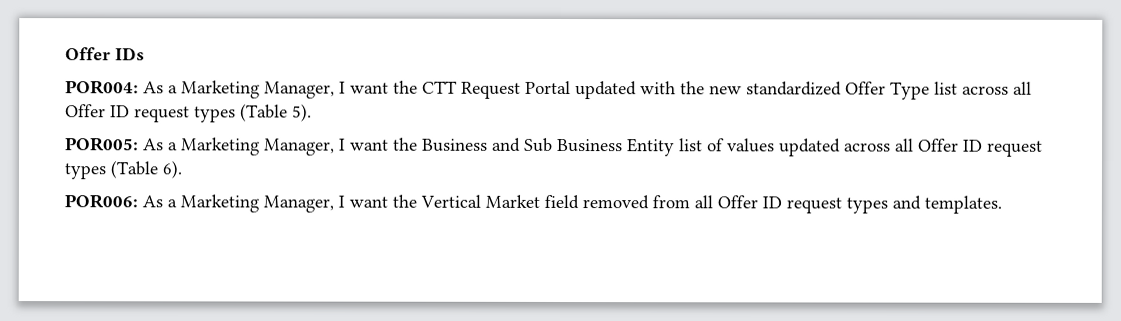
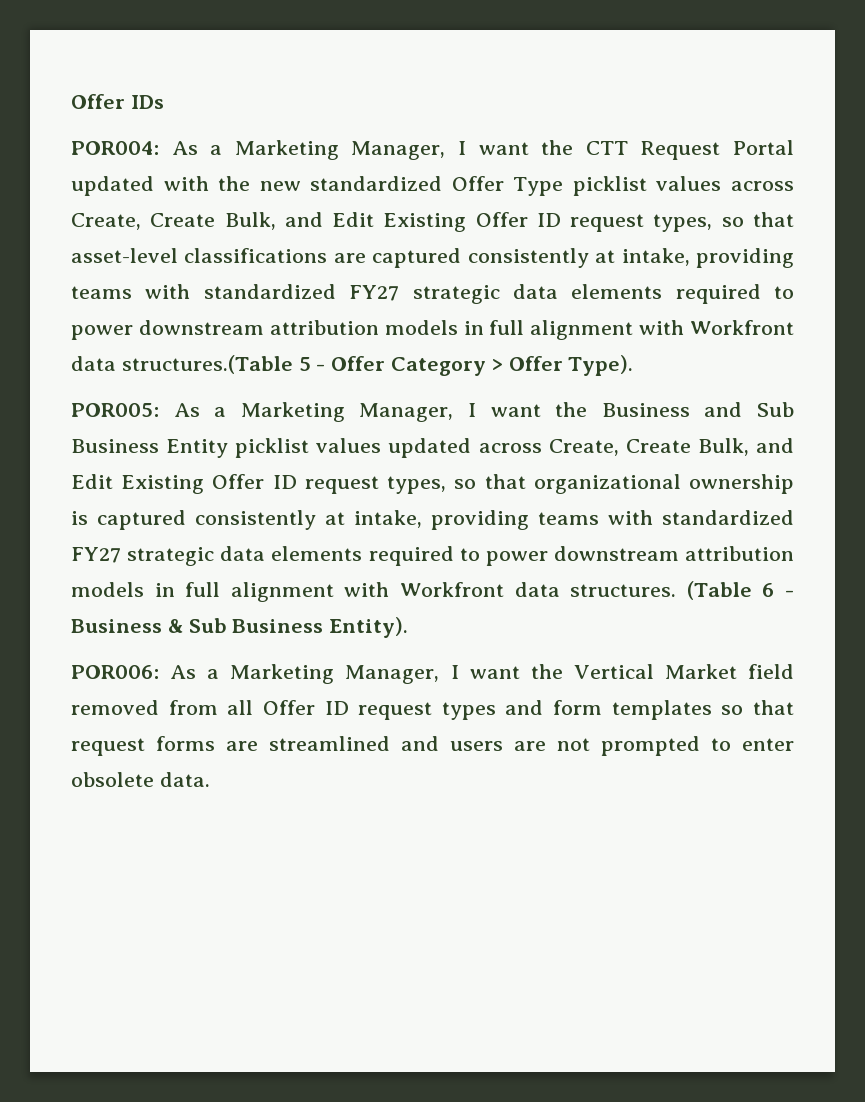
[934,81,1032,95] [65,103,312,123] list across all Offer ID request types (Table 5). -> [572,176,794,196] [71,212,794,232] [71,248,795,268] [71,284,794,304] [71,320,795,340] [71,355,634,376] picklist values across Create, Create Bulk, and Edit Existing Offer ID request types, so that asset-level classifications are captured consistently at intake, providing teams with standardized FY27 strategic data elements required to power downstream attribution models in full alignment with Workfront data structures.(Table 5 - Offer Category > Offer Type).
[679,138,725,152] list of -> [235,438,310,458] picklist
[895,138,1043,157] [64,160,182,180] all Offer ID request types (Table 6). -> [548,438,794,456] [71,474,794,494] [71,510,794,530] [71,546,794,566] [71,581,794,602] [71,617,409,638] Create, Create Bulk, and Edit Existing Offer ID request types, so that organizational ownership is captured consistently at intake, providing teams with standardized FY27 strategic data elements required to power downstream attribution models in full alignment with Workfront data structures. (Table 6 - Business & Sub Business Entity).
[924,195,1002,214] templates. -> [553,700,794,720] [71,736,794,756] [71,772,210,787] form templates so that request forms are streamlined and users are not prompted to enter obsolete data.

